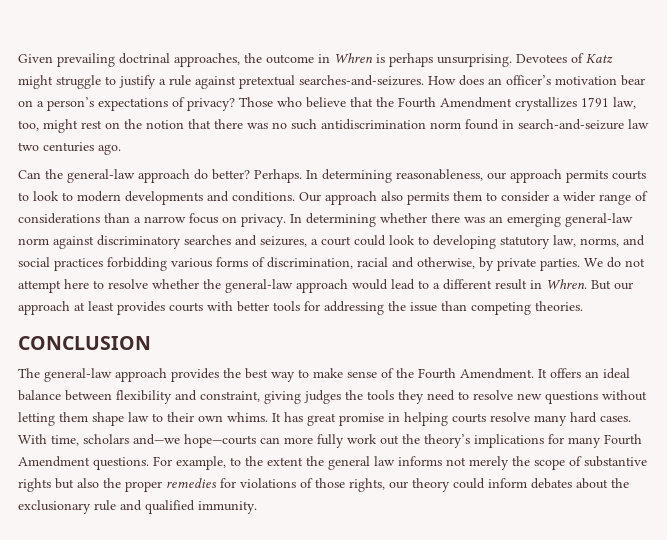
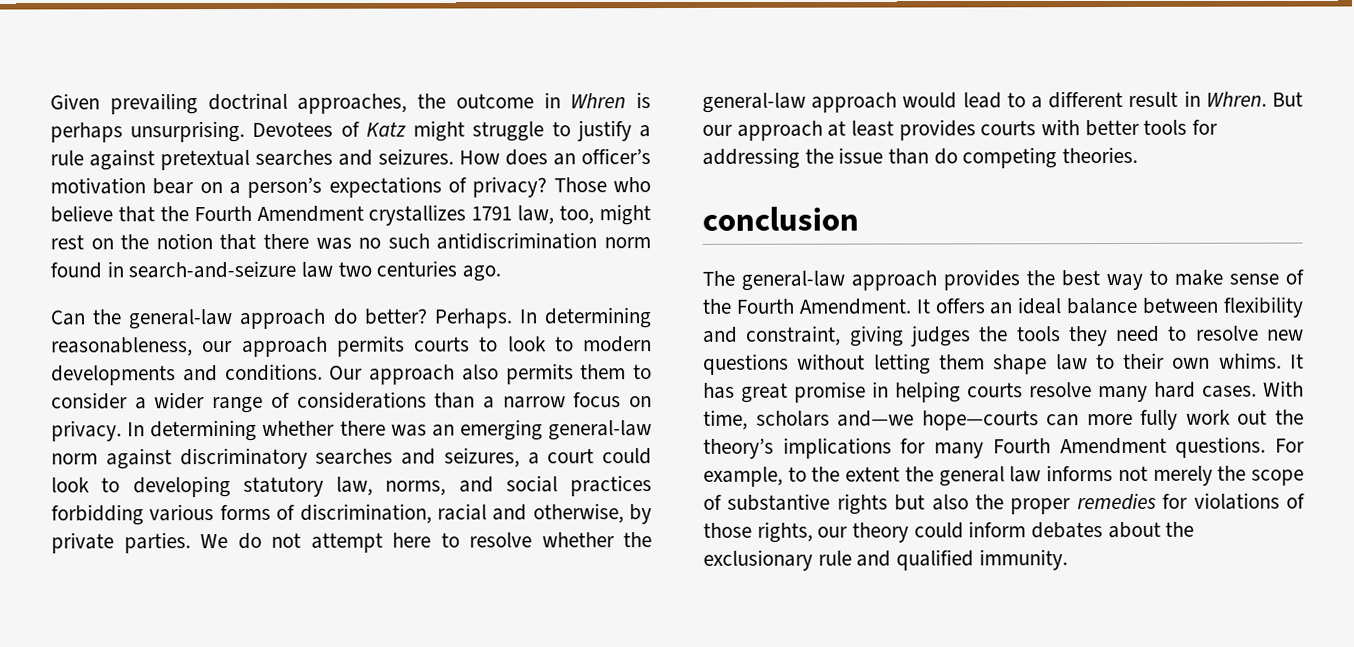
[299,75,424,86] searches-and-seizures. -> [255,148,454,166] searches and seizures.
(467, 306) none -> [933,148,958,165] do
[18,336,151,350] CONCLUSION -> [702,206,859,231] conclusion

